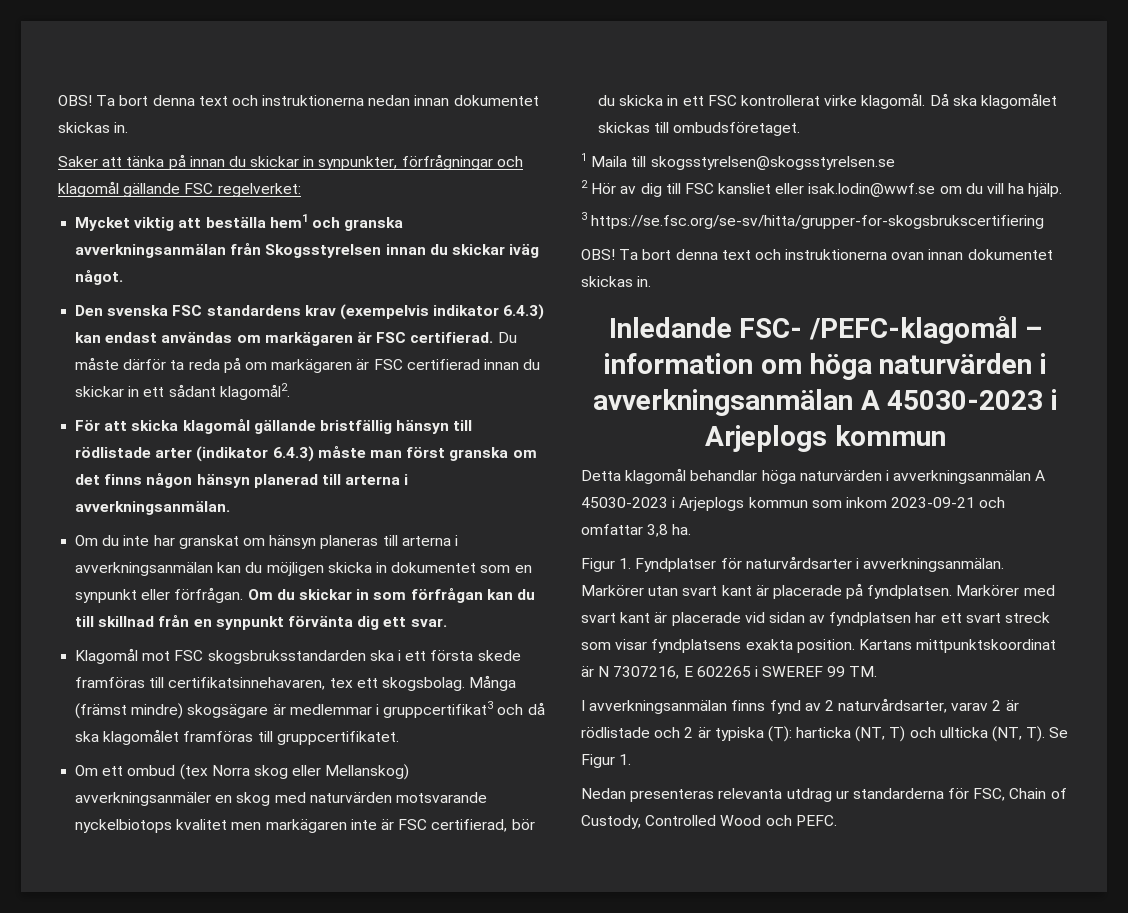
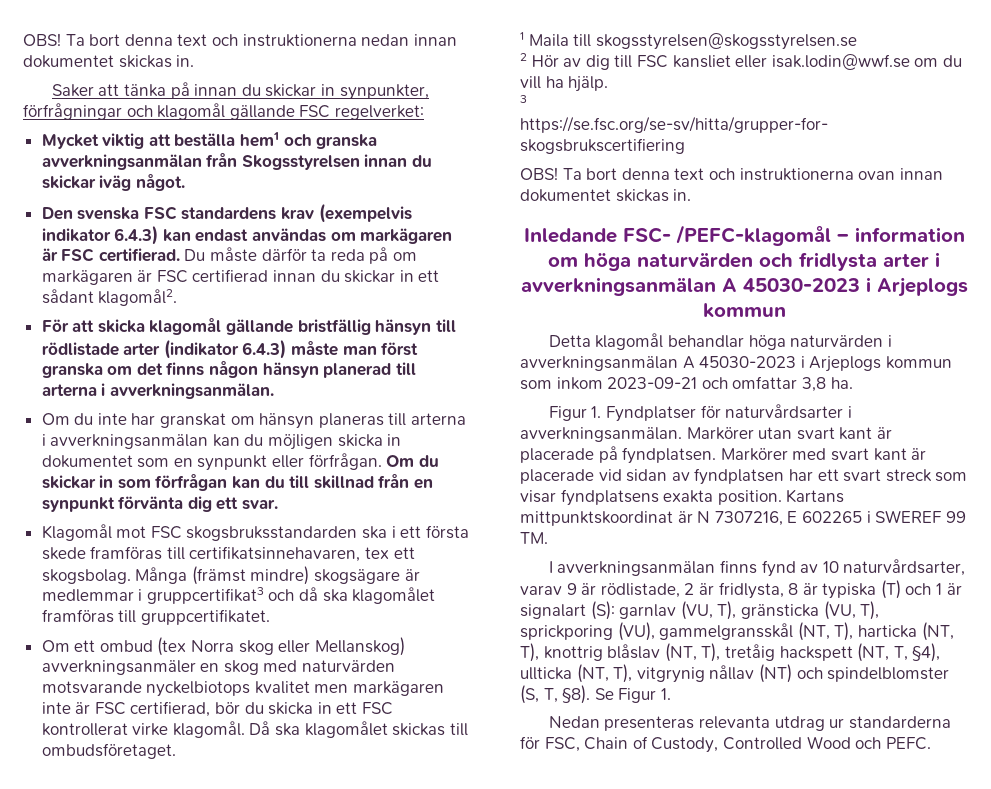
(1033, 363) none -> [759,252,929,271] och fridlysta arter
[824,700,834,711] 2 -> [822,561,839,573] 10
[992,700,1019,711] [581,726,1046,742] 2 är rödlistade och 2 är typiska (T): harticka (NT, T) och ullticka (NT, T). -> [566,580,962,599] [520,601,880,620] [520,622,954,641] [520,643,941,662] [520,664,950,683] [520,685,591,704] 9 är rödlistade, 2 är fridlysta, 8 är typiska (T) och 1 är signalart (S): garnlav (VU, T), gränsticka (VU, T), sprickporing (VU), gammelgransskål (NT, T), harticka (NT, T), knottrig blåslav (NT, T), tretåig hackspett (NT, T, §4), ullticka (NT, T), vitgrynig nållav (NT) och spindelblomster (S, T, §8).

